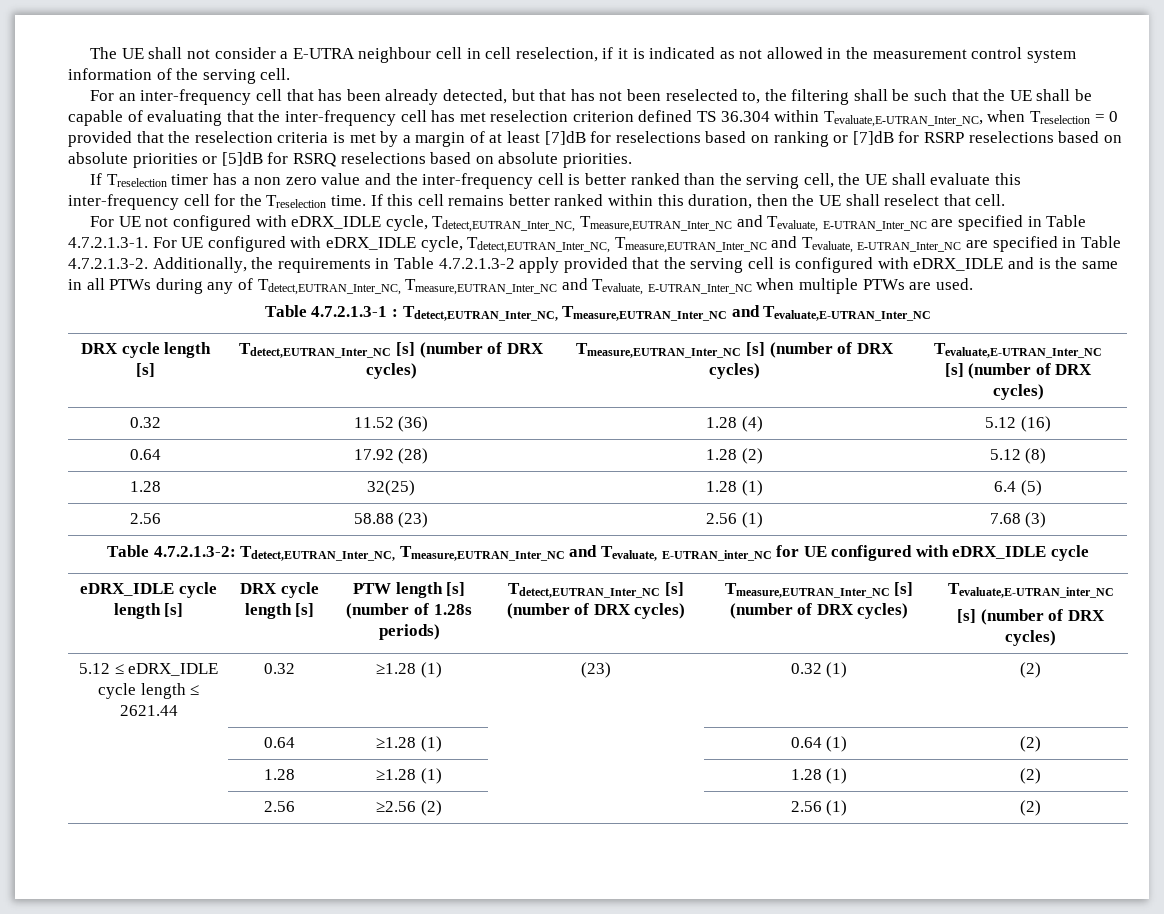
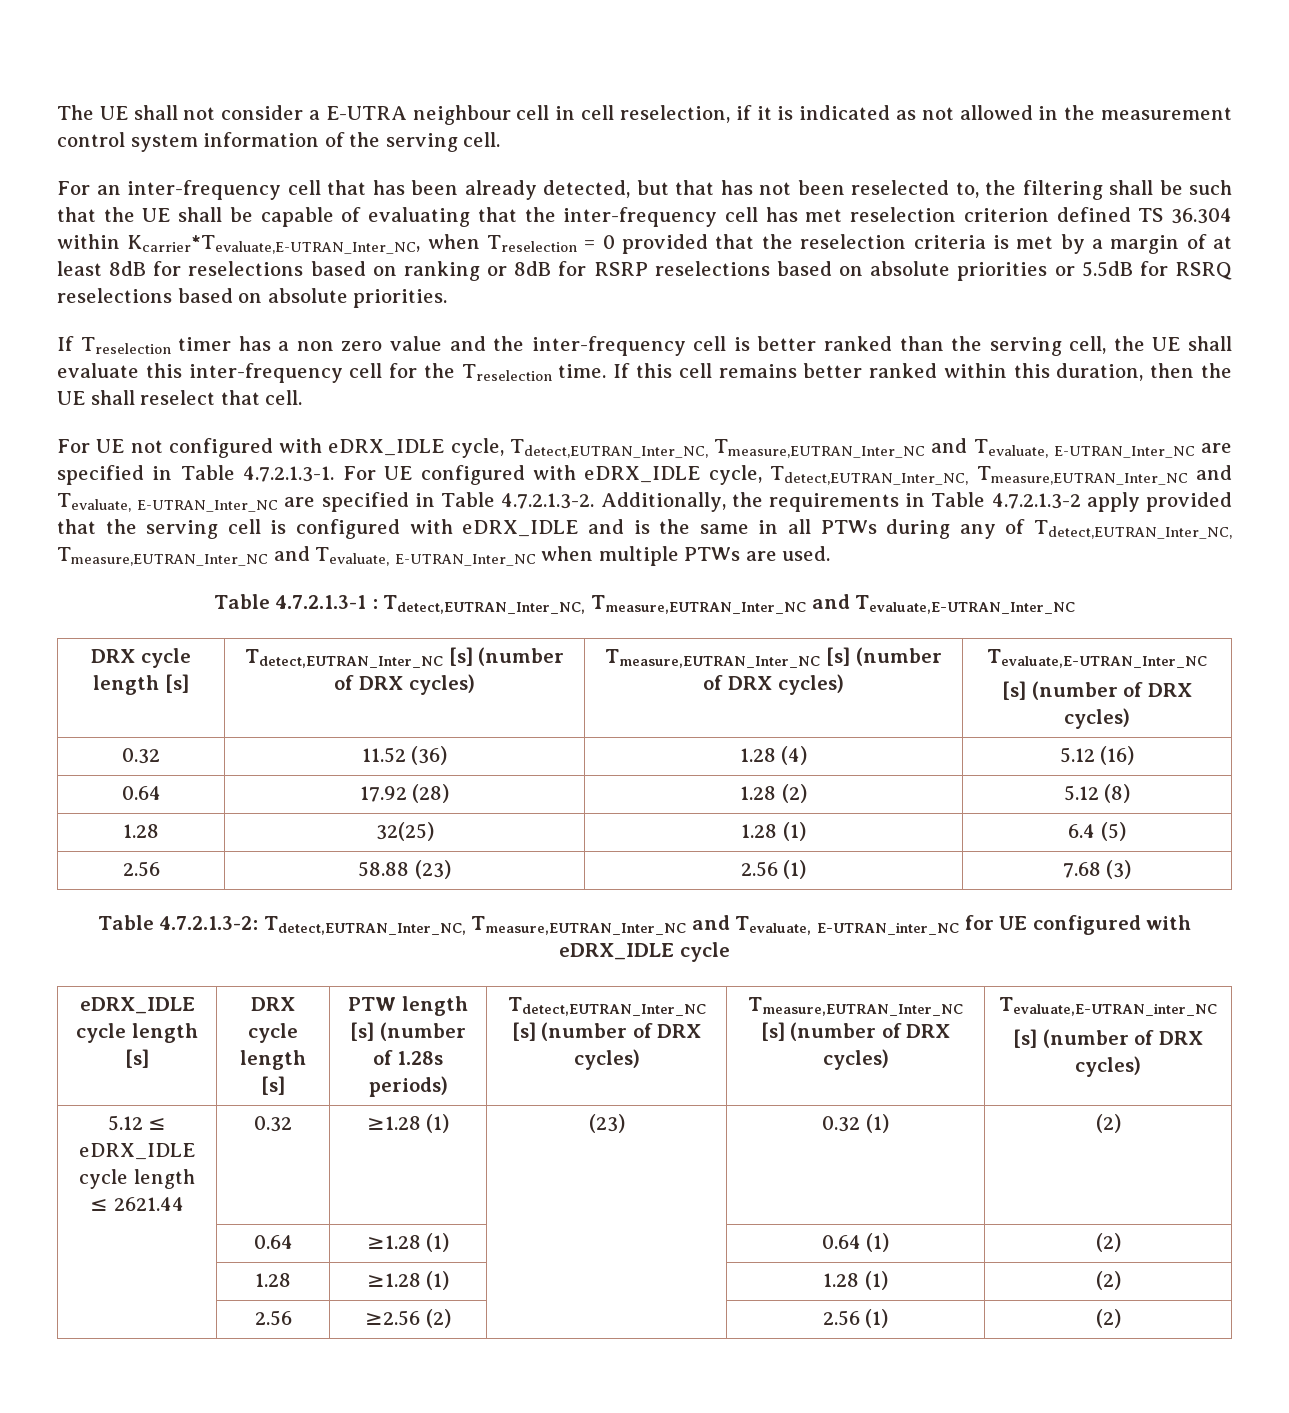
[823,111,983,127] Tevaluate,E-UTRAN_Inter_NC, -> [127,235,421,254] Kcarrier*Tevaluate,E-UTRAN_Inter_NC,
[544,131,586,145] [7]dB -> [109,261,147,276] 8dB
[852,131,894,145] [7]dB -> [514,261,552,276] 8dB
[221,152,263,166] [5]dB -> [1081,261,1133,277] 5.5dB

